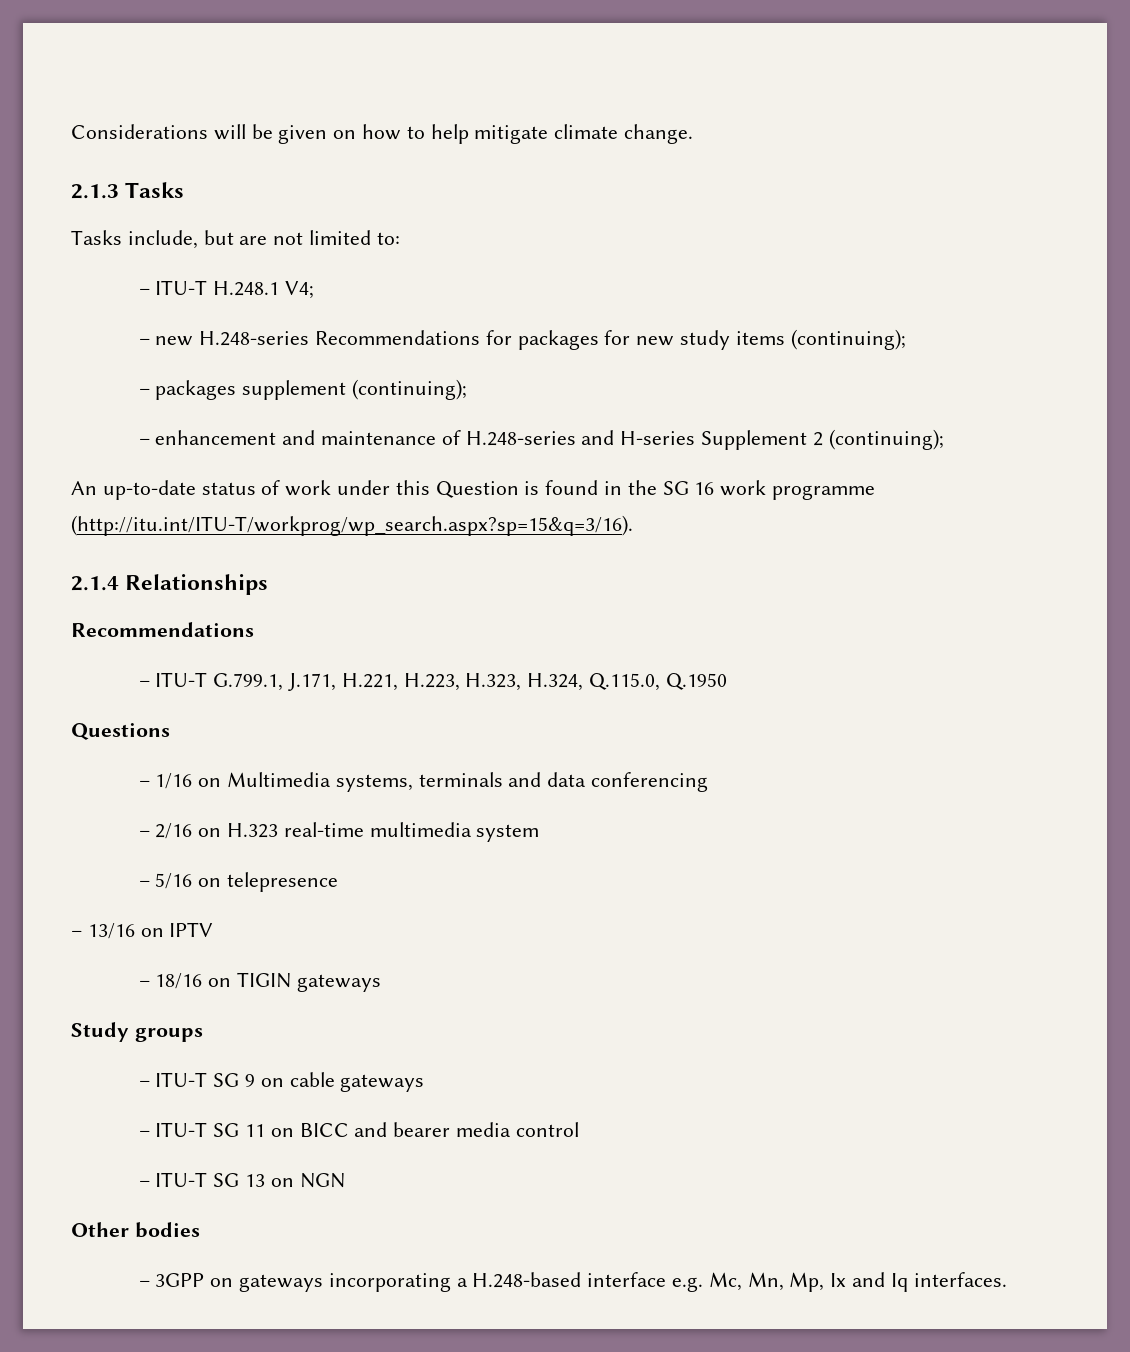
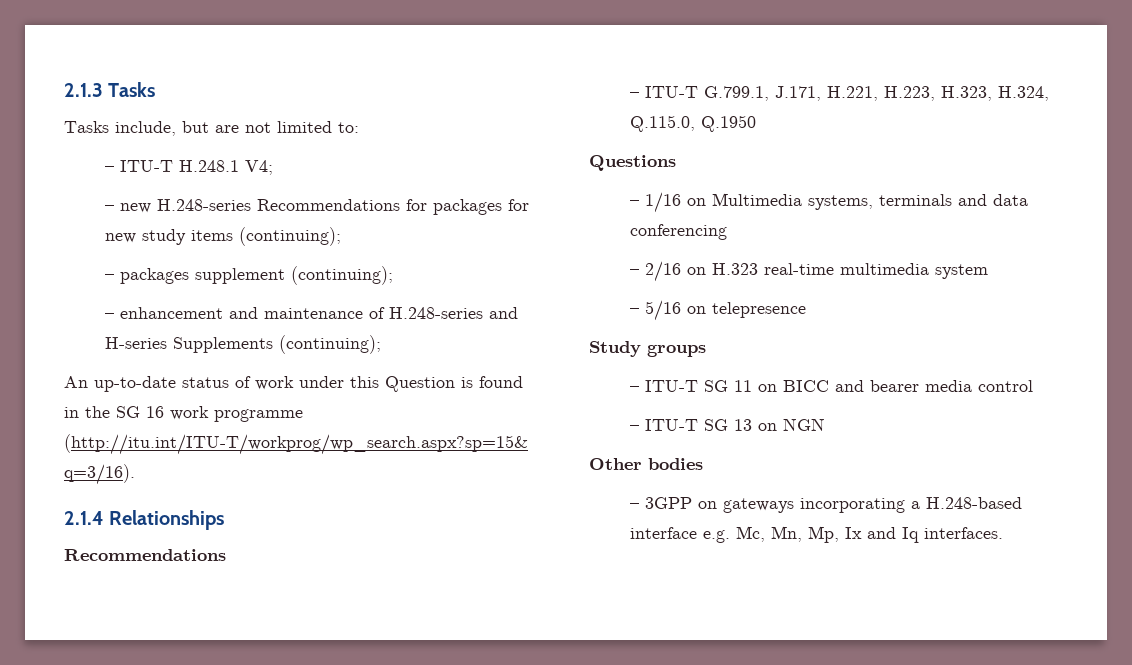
[71,124,694,144] Considerations will be given on how to help mitigate climate change. // -> (64, 90) none
[701,430,823,450] Supplement 2 -> [173,337,274,353] Supplements
[71,922,214,939] [138,972,381,992] [71,1022,203,1042] [138,1072,425,1092] – 13/16 on IPTV // – 18/16 on TIGIN gateways // Study groups // – ITU-T SG 9 on cable gateways -> [589,341,706,357] Study groups

